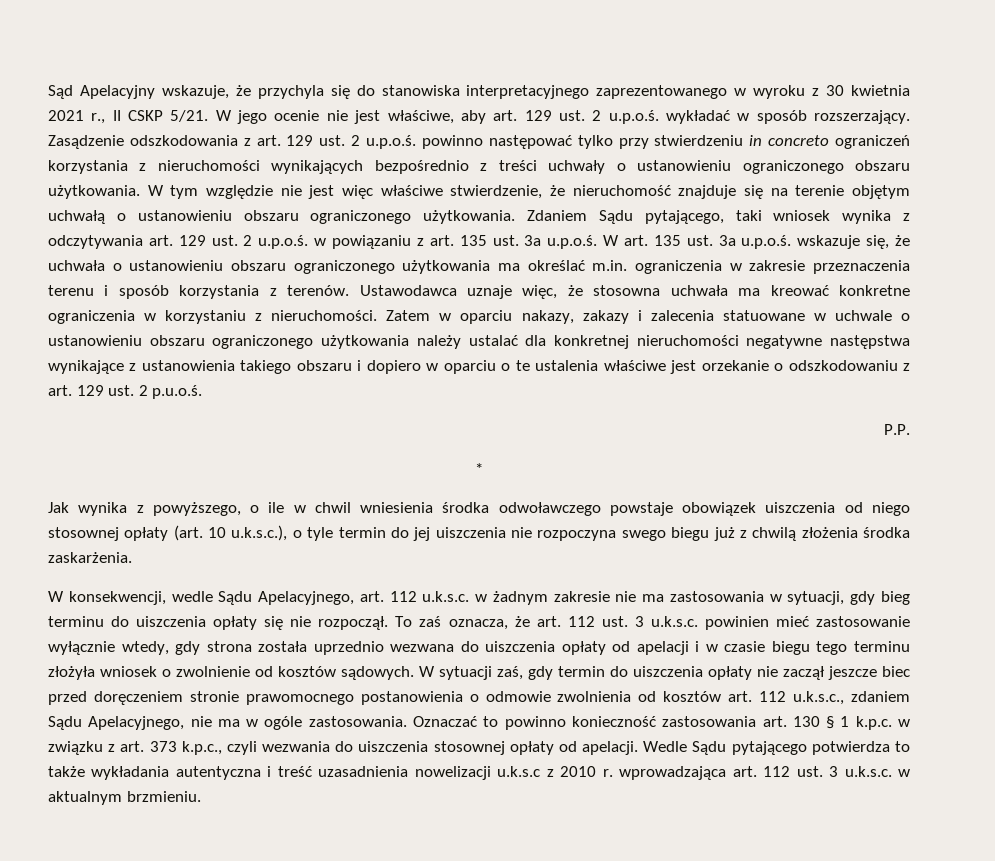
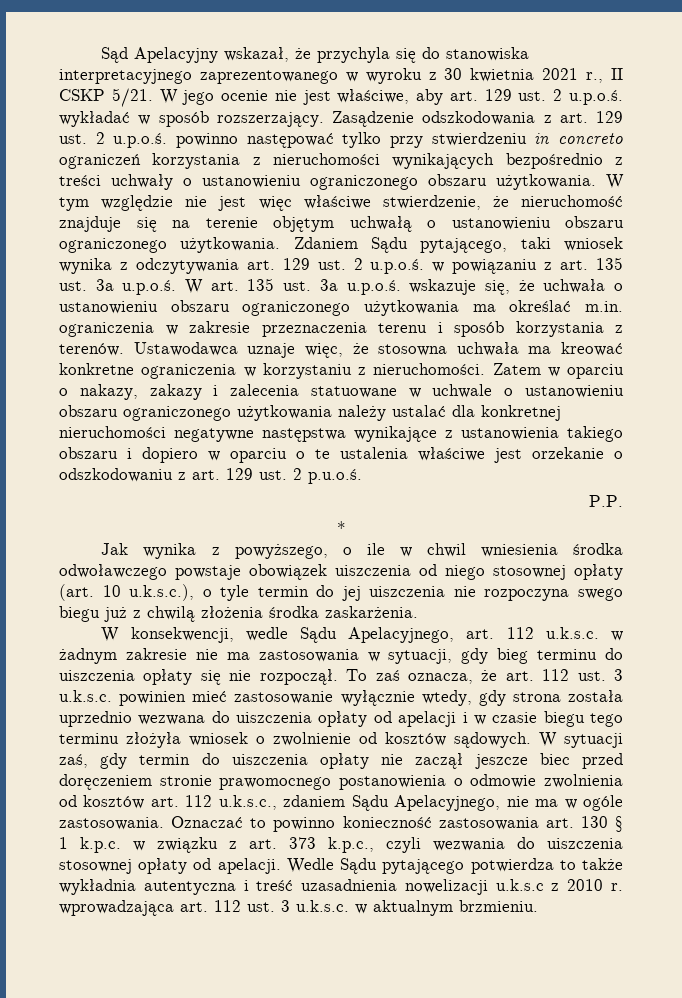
[161,85,229,99] wskazuje, -> [224,47,290,62] wskazał,
(513, 317) none -> [59,388,68,396] o
[91,766,170,780] wykładania -> [59,879,136,895] wykładnia

